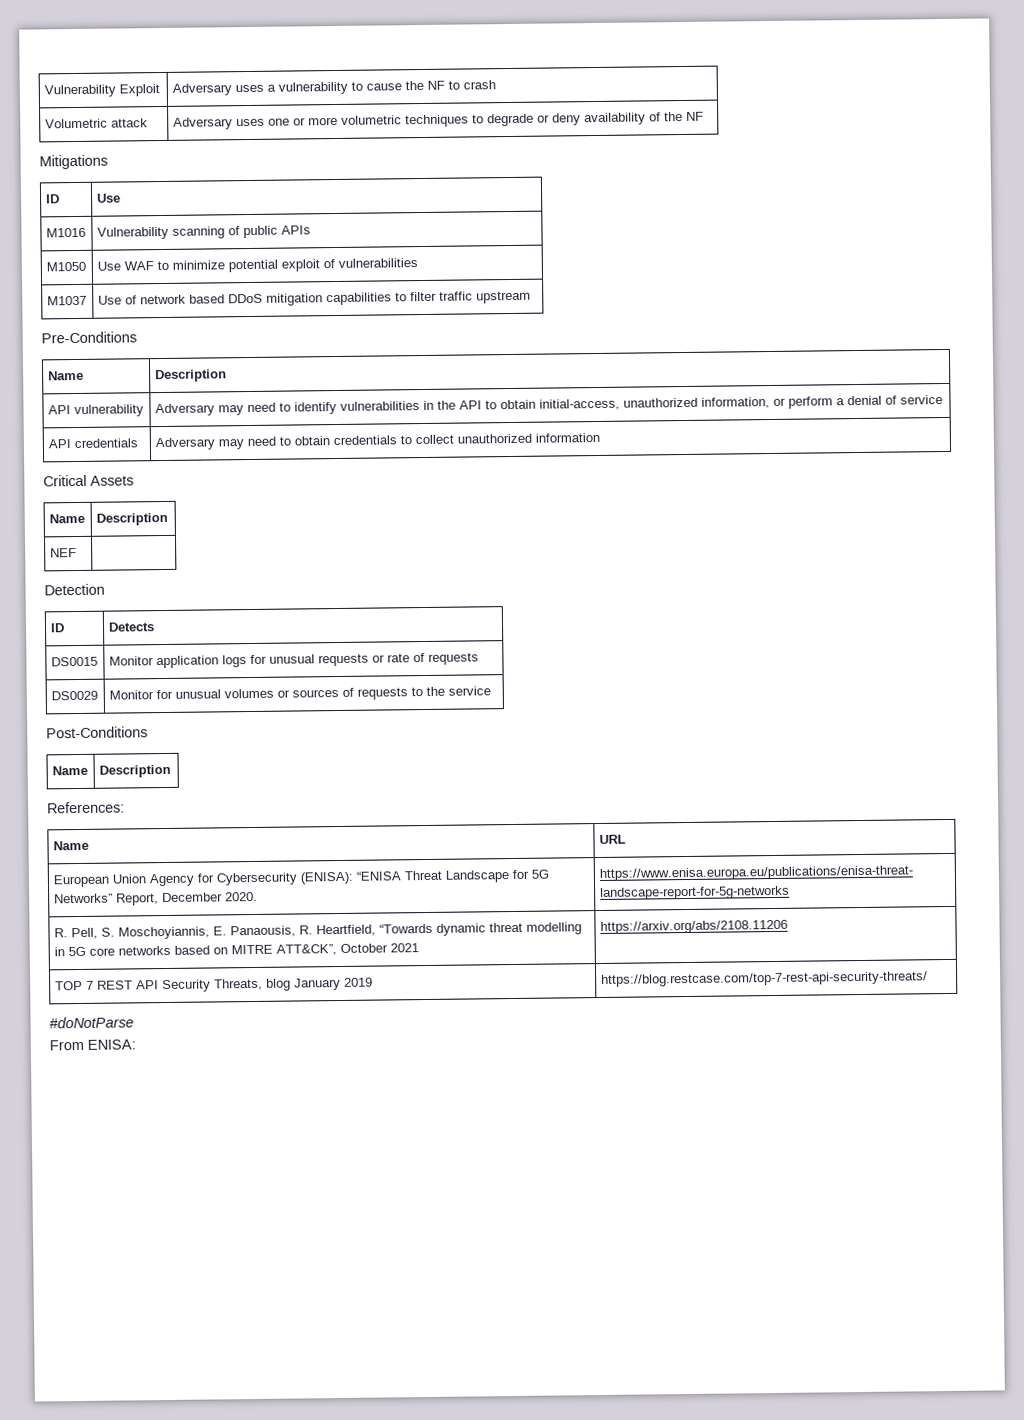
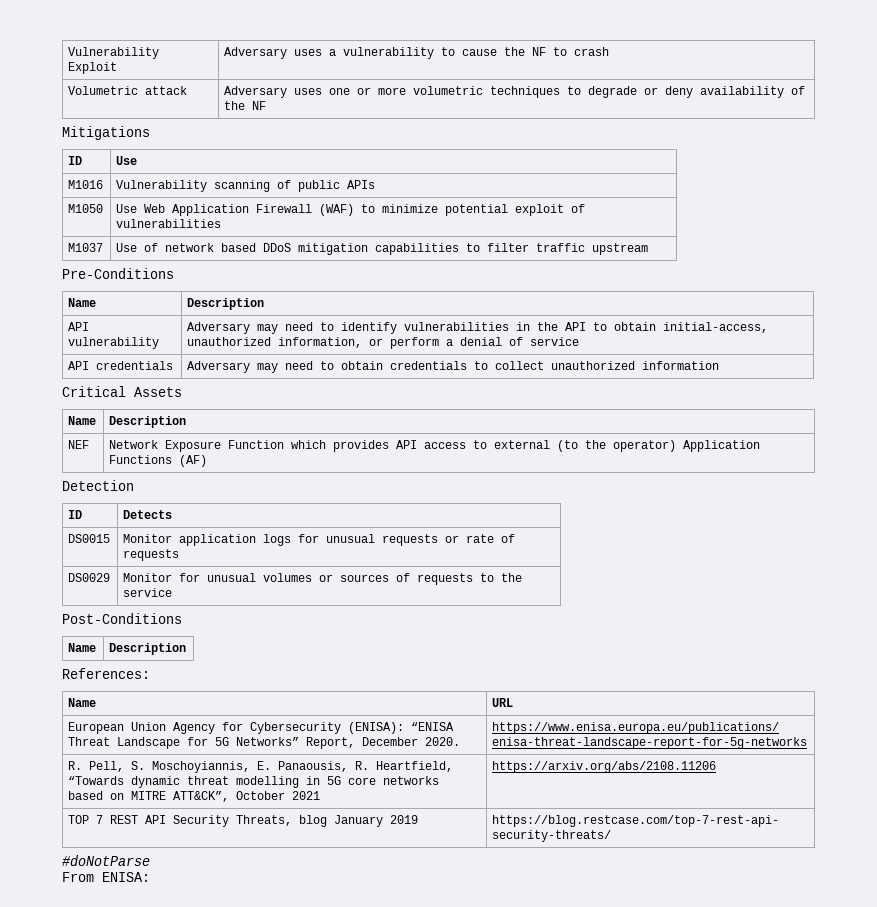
[123,261,154,271] WAF -> [144,204,355,216] Web Application Firewall (WAF)
(77, 553) none -> [109,440,761,452] [109,455,208,467] Network Exposure Function which provides API access to external (to the operator) Application Functions (AF)

